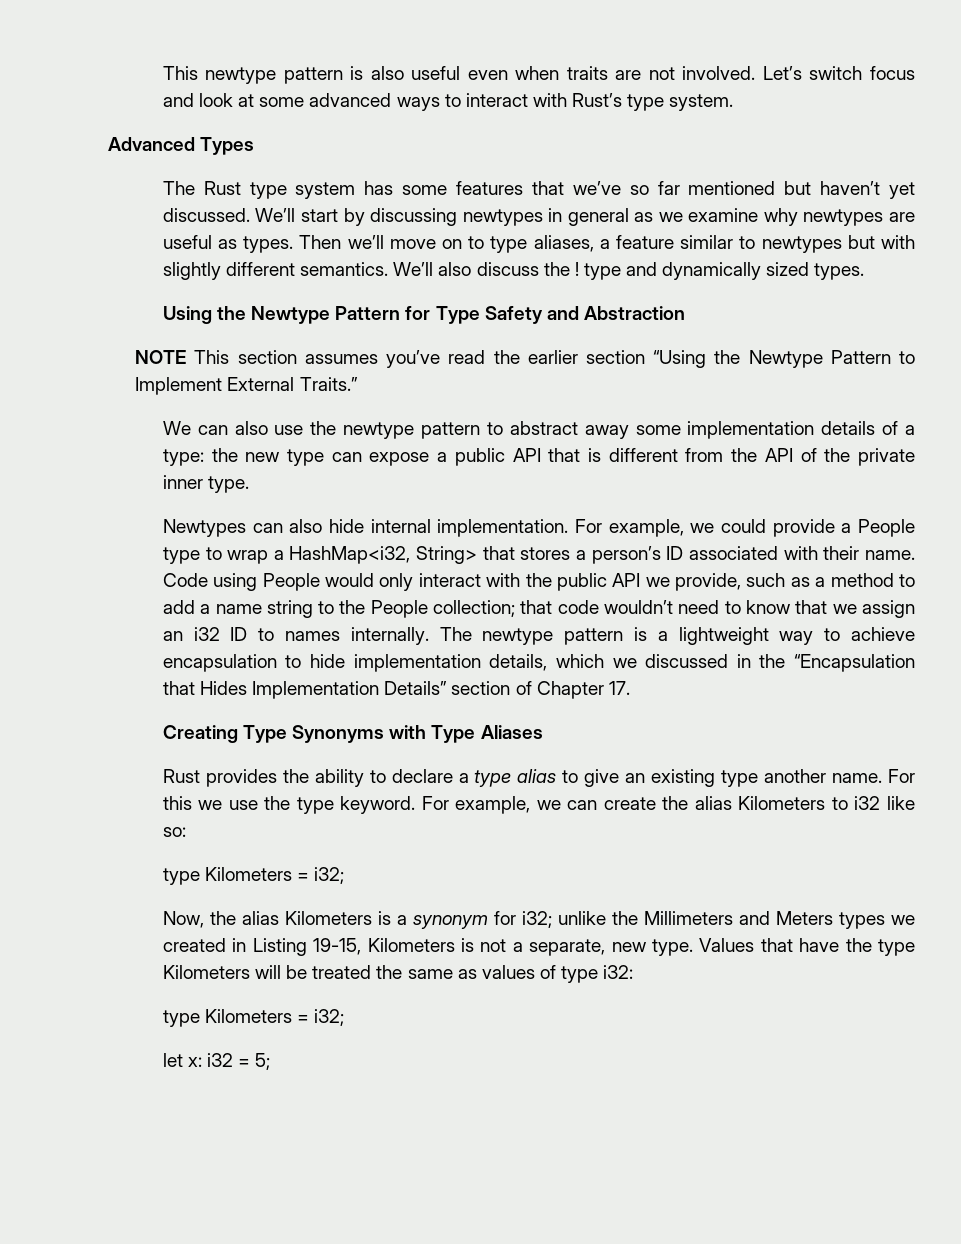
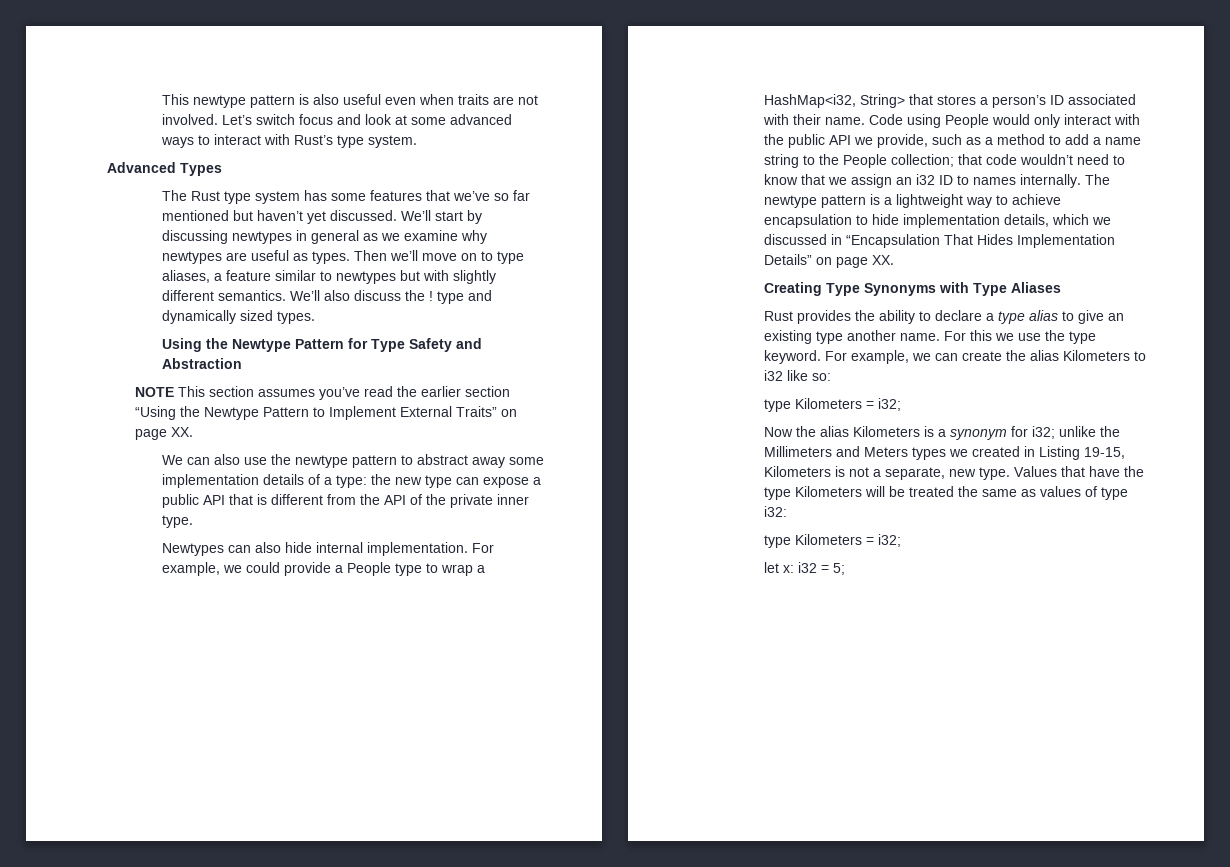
[299,377,358,391] Traits.” -> [455,406,517,417] [134,427,193,440] Traits” on page XX.
[759,654,915,672] [162,681,630,699] the “Encapsulation that Hides Implementation Details” section of Chapter 17. -> [846,234,1116,248] [764,254,895,268] “Encapsulation That Hides Implementation Details” on page XX.
[162,911,204,928] Now, -> [764,427,794,437] Now

